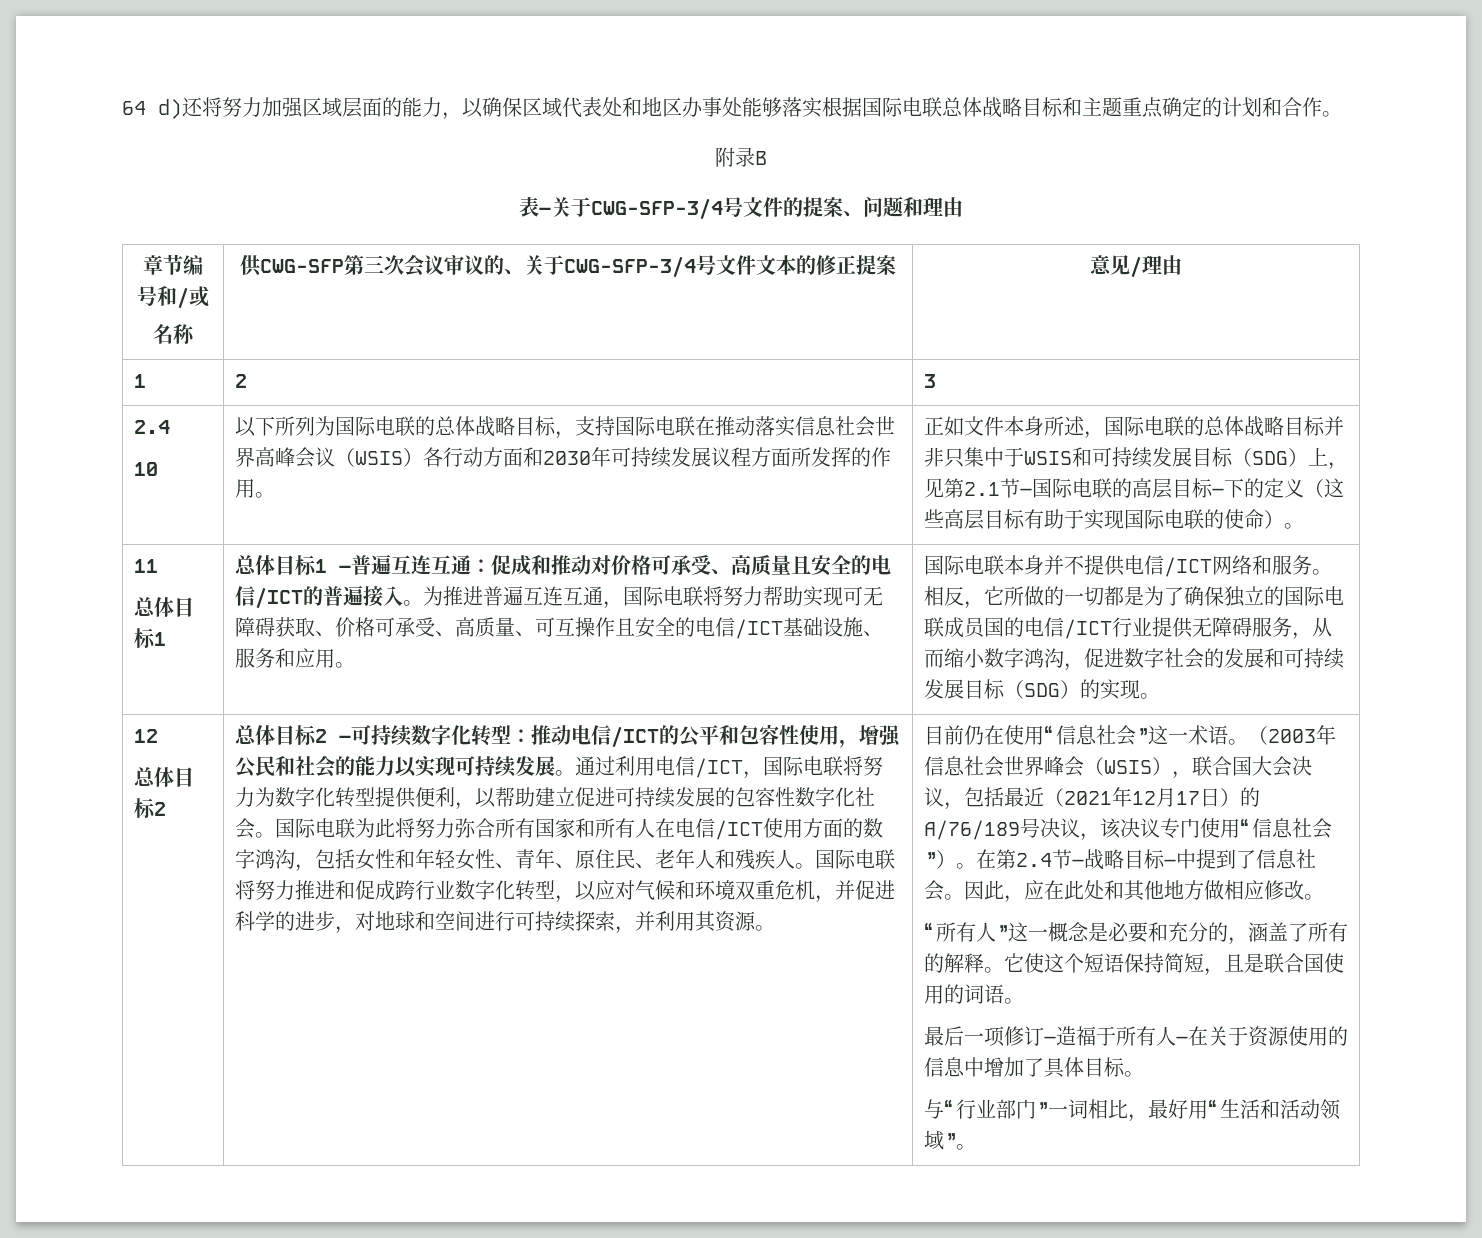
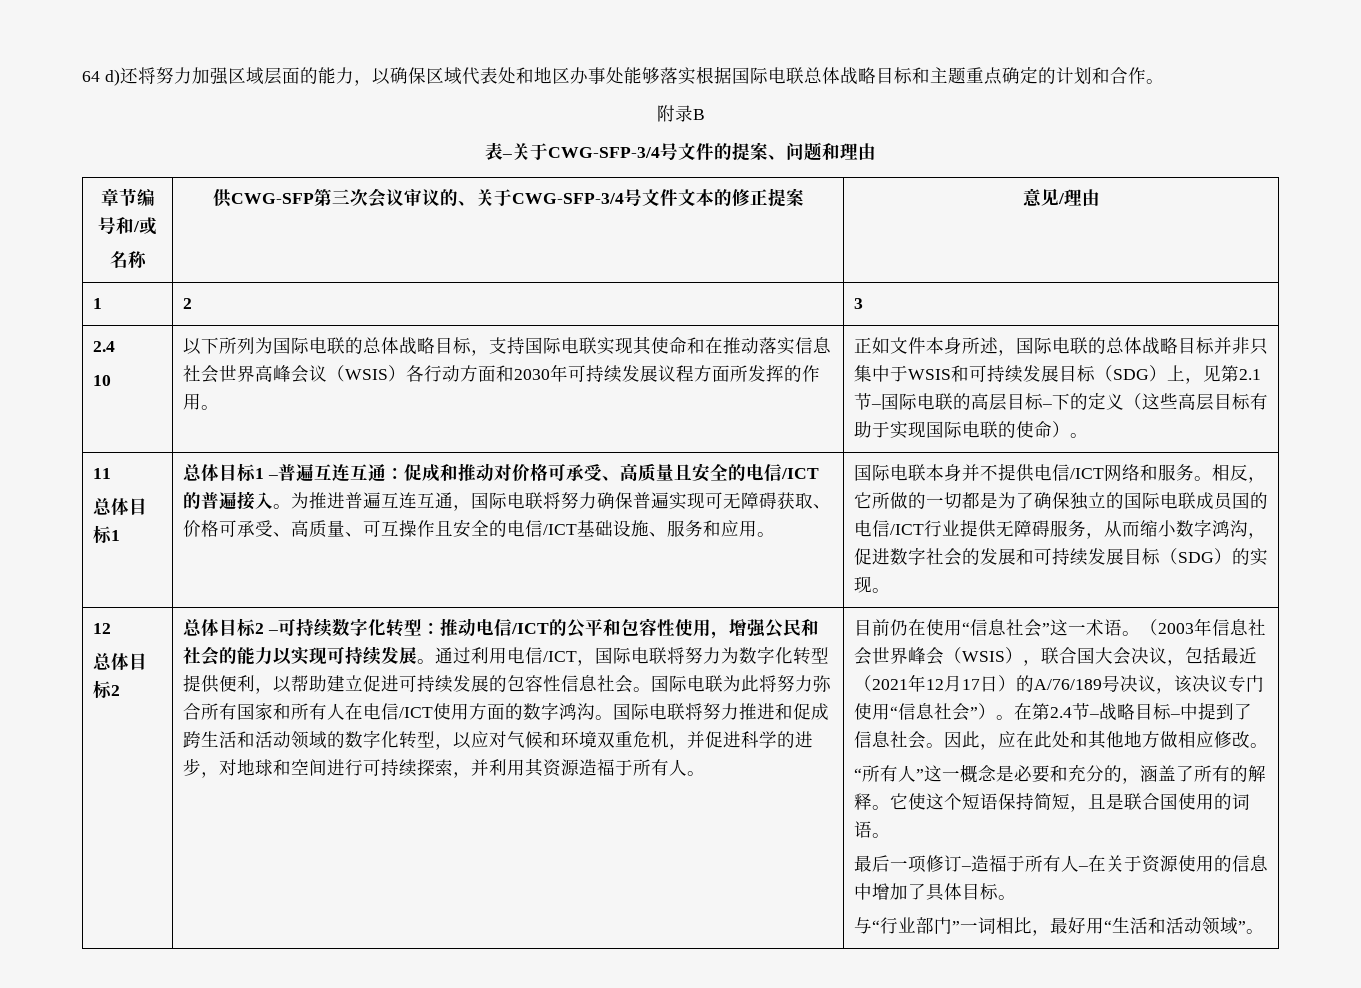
(695, 426) none -> [596,336,705,355] 实现其使命和
[762,586,803,606] 帮助 -> [596,492,669,509] 确保普遍
[794,787,855,807] 数字化 -> [560,675,597,692] 信息
[294,849,795,872] ，包括女性和年轻女性、青年、原住民、老年人和残疾人 -> (595, 711) none
[414,880,455,900] 行业 -> [200,731,345,749] 生活和活动领域的
(756, 921) none -> [578,759,687,776] 造福于所有人

